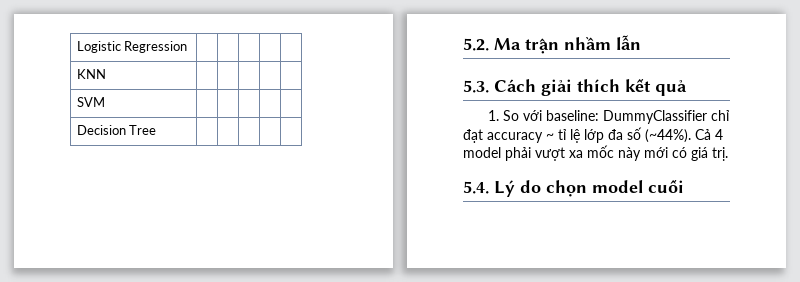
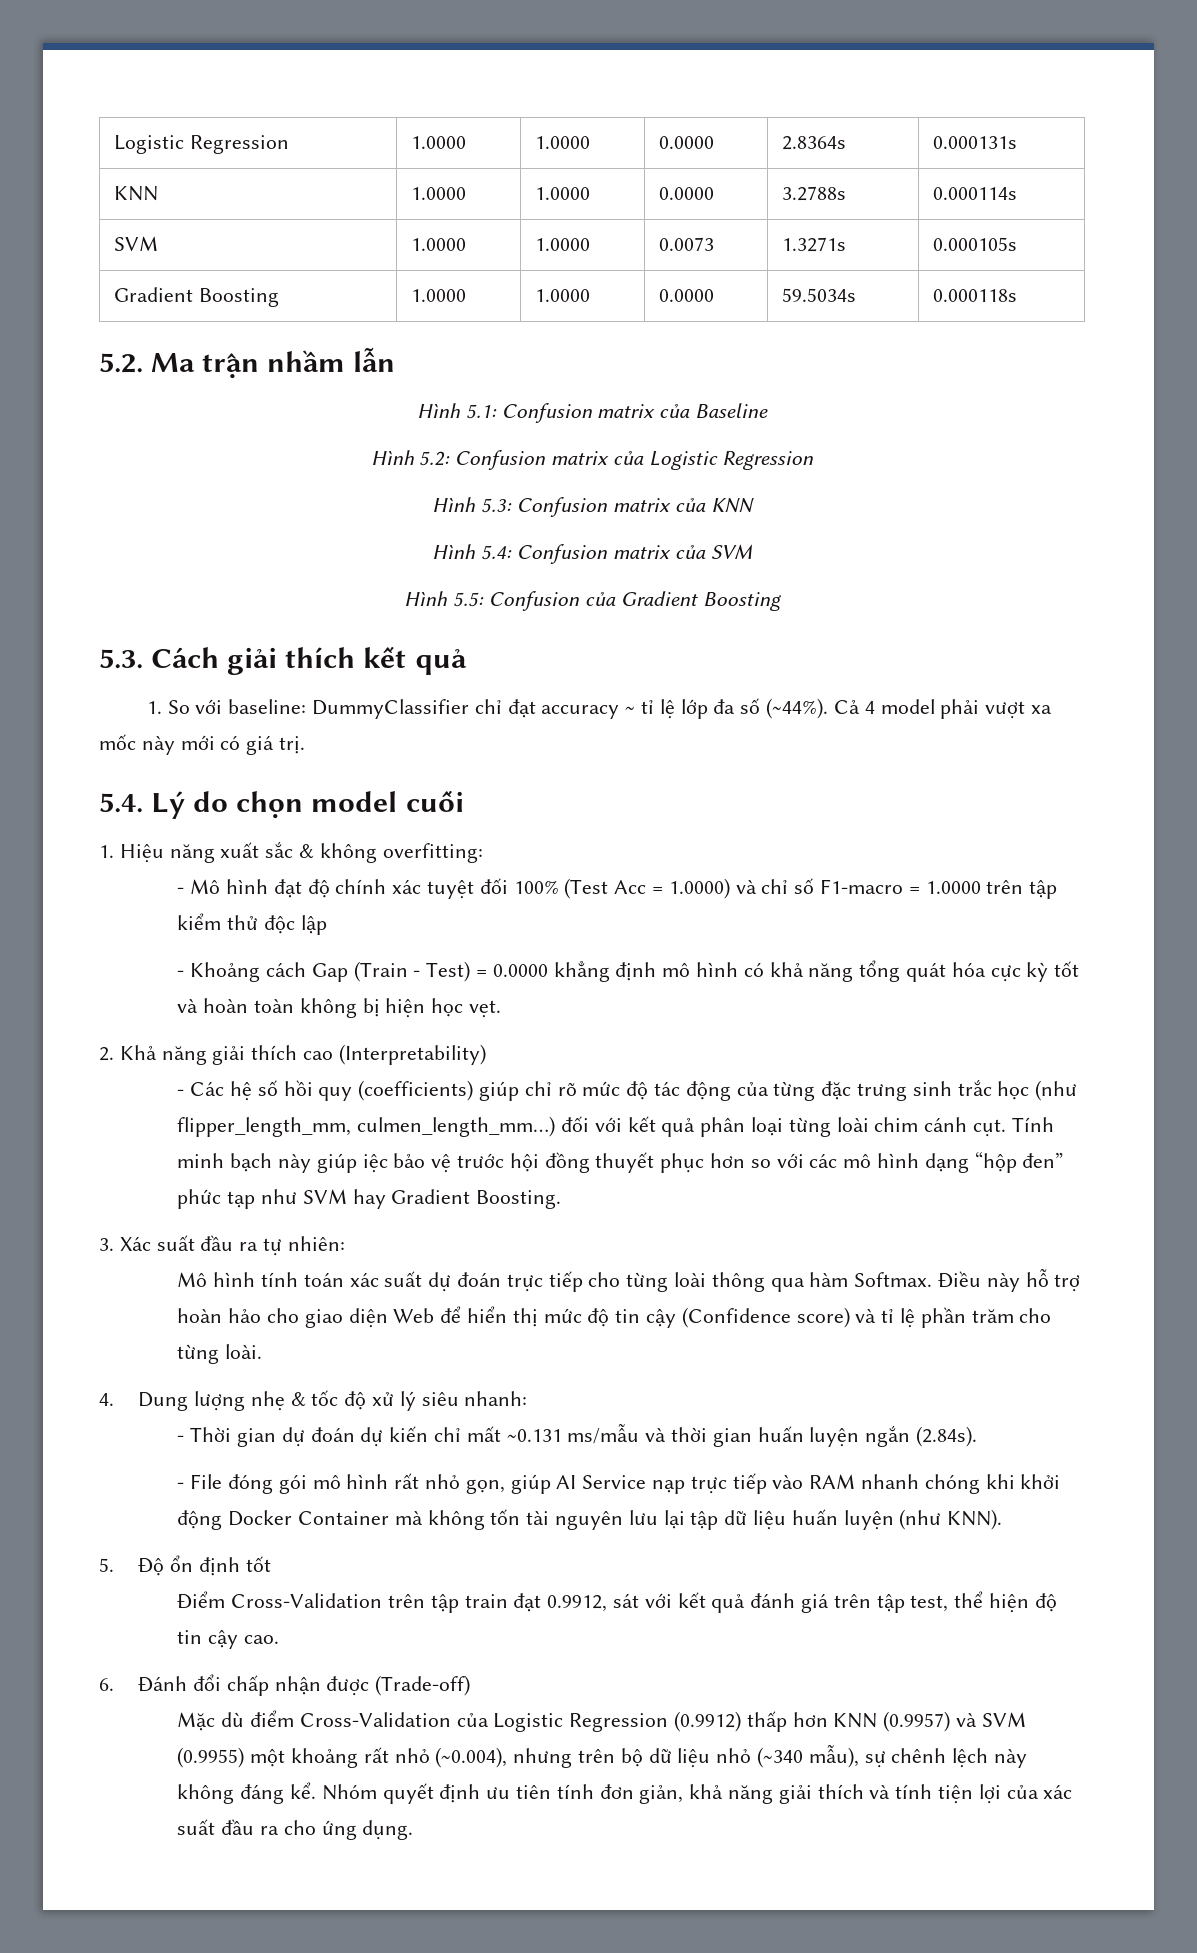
[76,69,106,79] [76,97,105,107] [76,125,157,135] | | | | // KNN | | | | | // SVM | | | | | // Decision Tree | | | | | -> [411,136,467,149] [535,136,591,149] [659,136,715,149] [782,136,847,150] [933,136,1018,149] [114,186,159,201] [411,187,467,200] [535,187,591,200] [659,187,715,200] [782,186,847,201] [933,187,1018,200] [114,236,159,251] [411,238,467,251] [535,238,591,251] [659,237,715,251] [782,237,847,252] [933,237,1018,251] [114,287,280,307] [411,289,467,302] [535,289,591,302] [659,289,715,302] [782,288,857,302] [933,289,1018,302] 1.0000 | 1.0000 | 0.0000 | 2.8364s | 0.000131s // KNN | 1.0000 | 1.0000 | 0.0000 | 3.2788s | 0.000114s // SVM | 1.0000 | 1.0000 | 0.0073 | 1.3271s | 0.000105s // Gradient Boosting | 1.0000 | 1.0000 | 0.0000 | 59.5034s | 0.000118s
(641, 42) none -> [416,403,769,423] [370,450,815,470] [432,497,754,517] [432,544,752,564] [404,591,781,611] // Hình 5.1: Confusion matrix của Baseline // Hình 5.2: Confusion matrix của Logistic Regression // Hình 5.3: Confusion matrix của KNN // Hình 5.4: Confusion matrix của SVM // Hình 5.5: Confusion của Gradient Boosting
(684, 186) none -> [99,841,483,863] [177,878,1058,899] [177,913,327,935] [177,960,1080,982] [177,998,502,1018] [99,1044,486,1065] [177,1079,1078,1101] [177,1116,1054,1137] [177,1151,1064,1173] [177,1189,562,1209] [99,1235,345,1256] [177,1268,1081,1292] [177,1306,1052,1328] [177,1344,263,1364] [99,1390,528,1411] [177,1423,978,1447] [177,1473,1061,1494] [177,1509,1003,1530] [99,1555,271,1576] [177,1591,1057,1613] [177,1630,279,1649] [99,1674,471,1696] [177,1710,1026,1732] [177,1744,1028,1768] [177,1782,1073,1804] [177,1819,414,1840] // 1. Hiệu năng xuất sắc & không overfitting: // - Mô hình đạt độ chính xác tuyệt đối 100% (Test Acc = 1.0000) và chỉ số F1-macro = 1.0000 trên tập kiểm thử độc lập // - Khoảng cách Gap (Train - Test) = 0.0000 khẳng định mô hình có khả năng tổng quát hóa cực kỳ tốt và hoàn toàn không bị hiện học vẹt. // 2. Khả năng giải thích cao (Interpretability) // - Các hệ số hồi quy (coefficients) giúp chỉ rõ mức độ tác động của từng đặc trưng sinh trắc học (như flipper_length_mm, culmen_length_mm…) đối với kết quả phân loại từng loài chim cánh cụt. Tính minh bạch này giúp iệc bảo vệ trước hội đồng thuyết phục hơn so với các mô hình dạng “hộp đen” phức tạp như SVM hay Gradient Boosting. // 3. Xác suất đầu ra tự nhiên: // Mô hình tính toán xác suất dự đoán trực tiếp cho từng loài thông qua hàm Softmax. Điều này hỗ trợ hoàn hảo cho giao diện Web để hiển thị mức độ tin cậy (Confidence score) và tỉ lệ phần trăm cho từng loài. // 4. Dung lượng nhẹ & tốc độ xử lý siêu nhanh: // - Thời gian dự đoán dự kiến chỉ mất ~0.131 ms/mẫu và thời gian huấn luyện ngắn (2.84s). // - File đóng gói mô hình rất nhỏ gọn, giúp AI Service nạp trực tiếp vào RAM nhanh chóng khi khởi động Docker Container mà không tốn tài nguyên lưu lại tập dữ liệu huấn luyện (như KNN). // 5. Độ ổn định tốt // Điểm Cross-Validation trên tập train đạt 0.9912, sát với kết quả đánh giá trên tập test, thể hiện độ tin cậy cao. // 6. Đánh đổi chấp nhận được (Trade-off) // Mặc dù điểm Cross-Validation của Logistic Regression (0.9912) thấp hơn KNN (0.9957) và SVM (0.9955) một khoảng rất nhỏ (~0.004), nhưng trên bộ dữ liệu nhỏ (~340 mẫu), sự chênh lệch này không đáng kể. Nhóm quyết định ưu tiên tính đơn giản, khả năng giải thích và tính tiện lợi của xác suất đầu ra cho ứng dụng.

